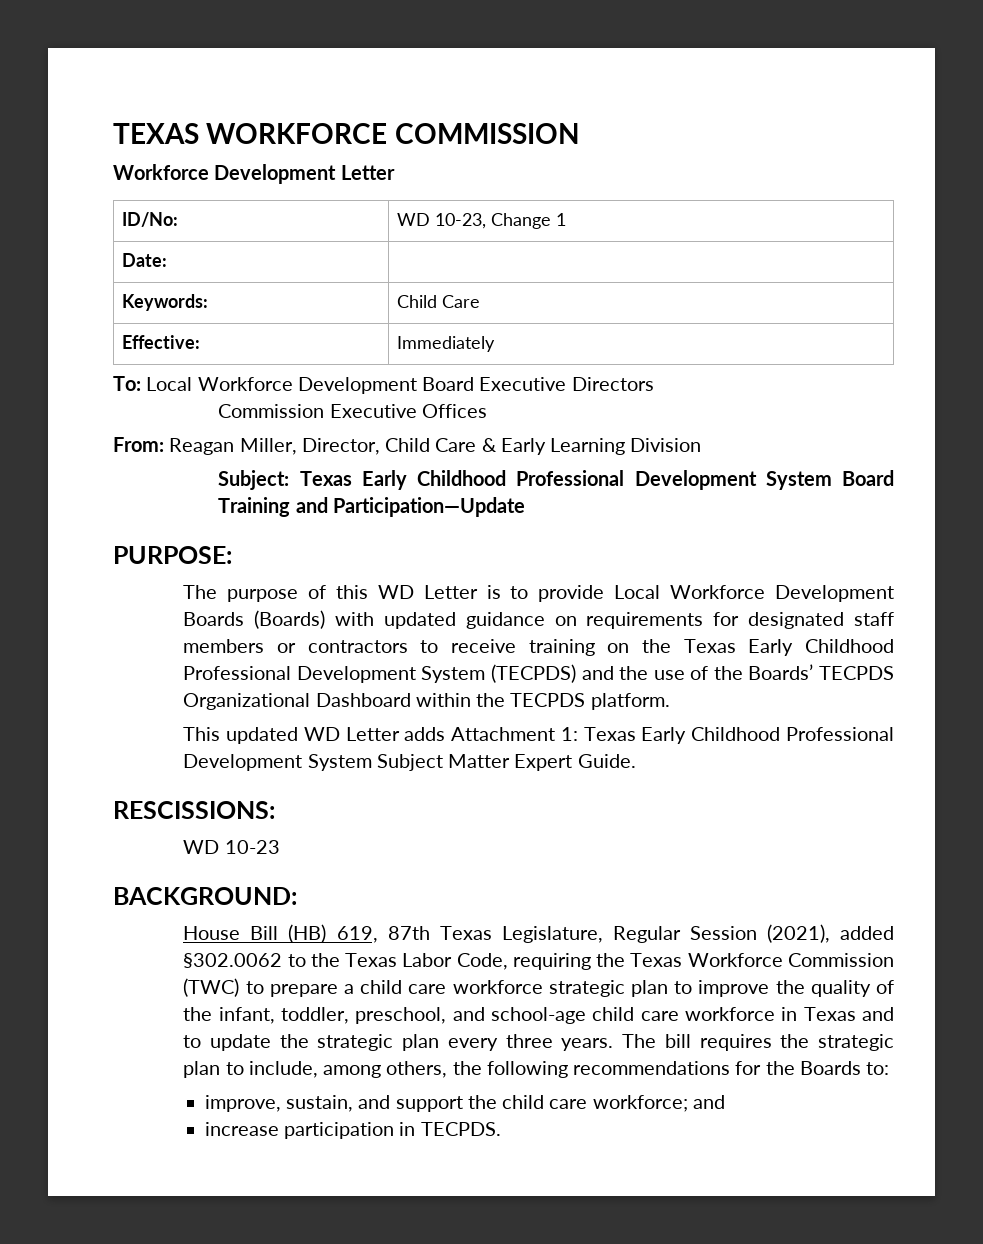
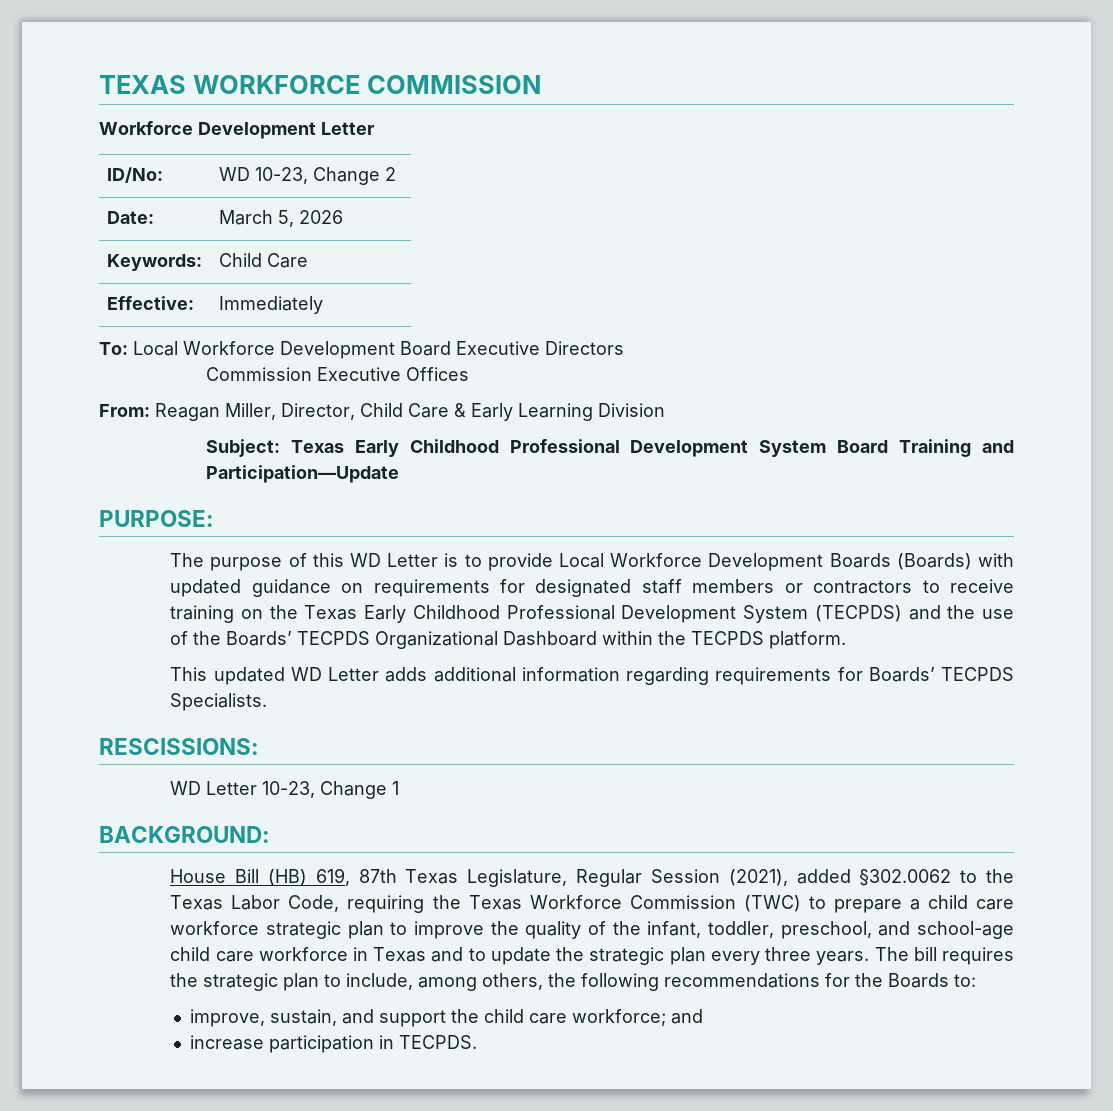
[555,213,566,226] 1 -> [385,167,397,181] 2
(167, 260) none -> [219,210,344,227] March 5, 2026
[451,727,894,744] [183,754,636,771] [113,801,275,819] [183,840,280,854] Attachment 1: Texas Early Childhood Professional Development System Subject Matter Expert Guide. // RESCISSIONS: // WD 10-23 -> [433,667,1014,685] [170,693,268,711] [99,738,259,755] [170,781,400,799] additional information regarding requirements for Boards’ TECPDS Specialists. // RESCISSIONS: // WD Letter 10-23, Change 1

